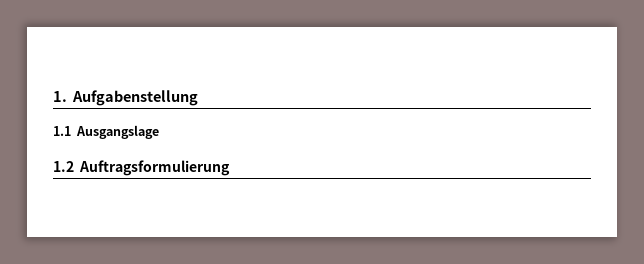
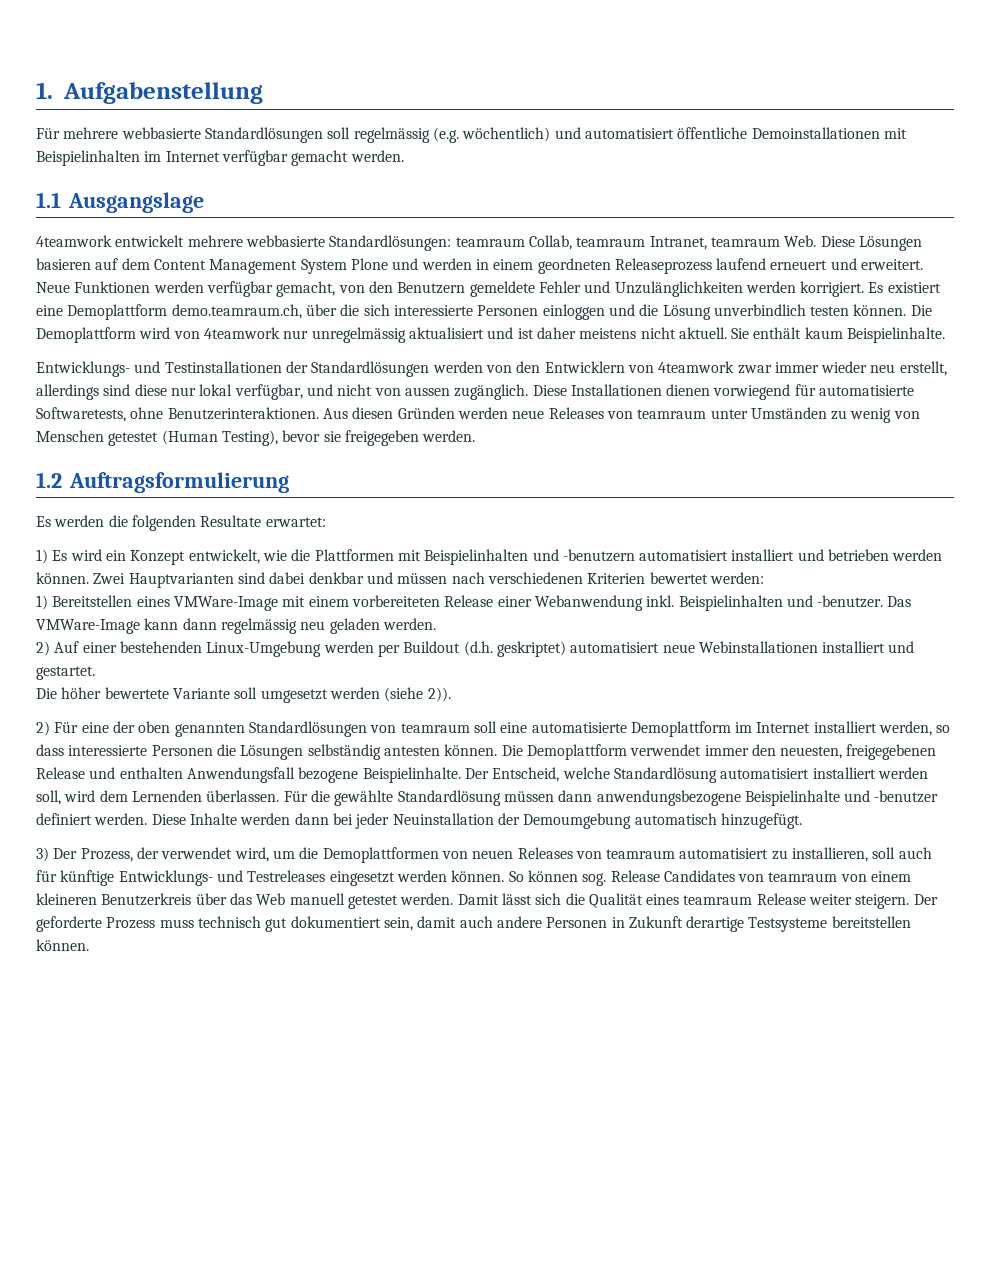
[53,125,160,139] [53,160,231,176] 1.1 Ausgangslage // 1.2 Auftragsformulierung -> [36,127,907,143] [36,150,404,166] [36,192,204,213] [36,235,922,251] [36,258,924,274] [36,281,941,297] [36,304,932,320] [36,327,946,343] [36,361,947,377] [36,384,915,400] [36,407,920,423] [36,430,476,446] [36,472,289,493] [36,515,326,531] [36,549,943,565] [36,572,764,588] [36,595,912,611] [36,618,436,634] [36,641,915,657] [36,666,95,680] [36,687,451,703] [36,721,951,737] [36,744,937,760] [36,767,928,783] [36,790,939,806] [36,813,802,829] [36,847,932,863] [36,870,912,886] [36,893,938,909] [36,916,911,932] [36,939,89,951] Für mehrere webbasierte Standardlösungen soll regelmässig (e.g. wöchentlich) und automatisiert öffentliche Demoinstallationen mit Beispielinhalten im Internet verfügbar gemacht werden. // 1.1 Ausgangslage // 4teamwork entwickelt mehrere webbasierte Standardlösungen: teamraum Collab, teamraum Intranet, teamraum Web. Diese Lösungen basieren auf dem Content Management System Plone und werden in einem geordneten Releaseprozess laufend erneuert und erweitert. Neue Funktionen werden verfügbar gemacht, von den Benutzern gemeldete Fehler und Unzulänglichkeiten werden korrigiert. Es existiert eine Demoplattform demo.teamraum.ch, über die sich interessierte Personen einloggen und die Lösung unverbindlich testen können. Die Demoplattform wird von 4teamwork nur unregelmässig aktualisiert und ist daher meistens nicht aktuell. Sie enthält kaum Beispielinhalte. // Entwicklungs- und Testinstallationen der Standardlösungen werden von den Entwicklern von 4teamwork zwar immer wieder neu erstellt, allerdings sind diese nur lokal verfügbar, und nicht von aussen zugänglich. Diese Installationen dienen vorwiegend für automatisierte Softwaretests, ohne Benutzerinteraktionen. Aus diesen Gründen werden neue Releases von teamraum unter Umständen zu wenig von Menschen getestet (Human Testing), bevor sie freigegeben werden. // 1.2 Auftragsformulierung // Es werden die folgenden Resultate erwartet: // 1) Es wird ein Konzept entwickelt, wie die Plattformen mit Beispielinhalten und -benutzern automatisiert installiert und betrieben werden können. Zwei Hauptvarianten sind dabei denkbar und müssen nach verschiedenen Kriterien bewertet werden: // 1) Bereitstellen eines VMWare-Image mit einem vorbereiteten Release einer Webanwendung inkl. Beispielinhalten und -benutzer. Das VMWare-Image kann dann regelmässig neu geladen werden. // 2) Auf einer bestehenden Linux-Umgebung werden per Buildout (d.h. geskriptet) automatisiert neue Webinstallationen installiert und gestartet. // Die höher bewertete Variante soll umgesetzt werden (siehe 2)). // 2) Für eine der oben genannten Standardlösungen von teamraum soll eine automatisierte Demoplattform im Internet installiert werden, so dass interessierte Personen die Lösungen selbständig antesten können. Die Demoplattform verwendet immer den neuesten, freigegebenen Release und enthalten Anwendungsfall bezogene Beispielinhalte. Der Entscheid, welche Standardlösung automatisiert installiert werden soll, wird dem Lernenden überlassen. Für die gewählte Standardlösung müssen dann anwendungsbezogene Beispielinhalte und -benutzer definiert werden. Diese Inhalte werden dann bei jeder Neuinstallation der Demoumgebung automatisch hinzugefügt. // 3) Der Prozess, der verwendet wird, um die Demoplattformen von neuen Releases von teamraum automatisiert zu installieren, soll auch für künftige Entwicklungs- und Testreleases eingesetzt werden können. So können sog. Release Candidates von teamraum von einem kleineren Benutzerkreis über das Web manuell getestet werden. Damit lässt sich die Qualität eines teamraum Release weiter steigern. Der geforderte Prozess muss technisch gut dokumentiert sein, damit auch andere Personen in Zukunft derartige Testsysteme bereitstellen können.

